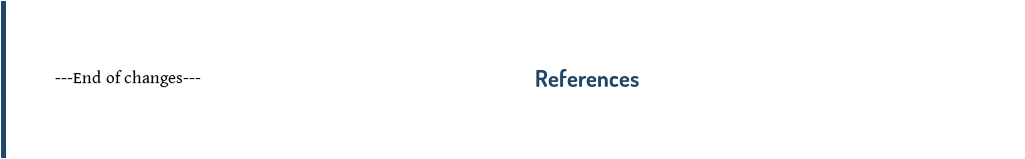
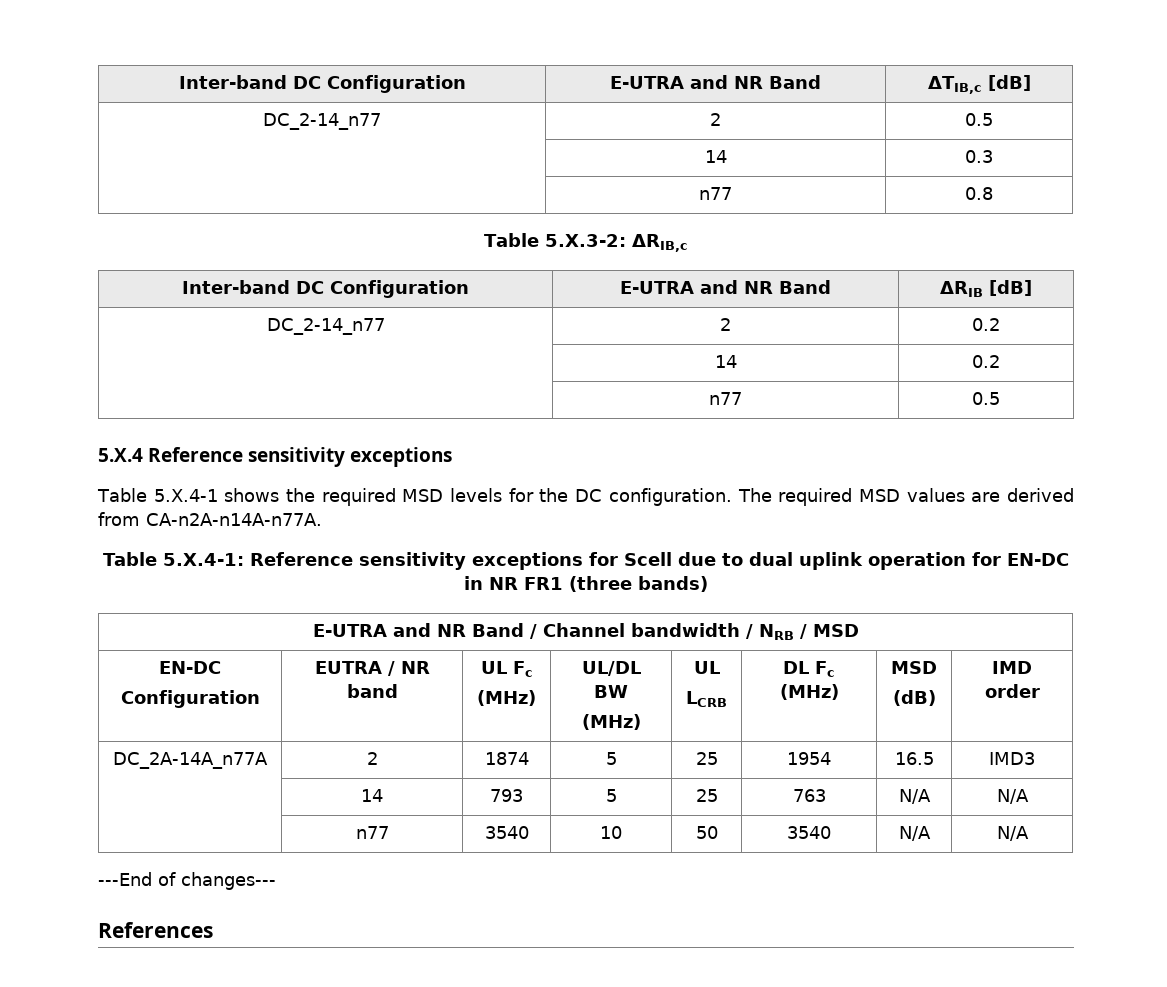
(54, 77) none -> [178,75,466,93] [610,75,821,89] [927,75,1031,94] [263,113,381,130] [710,113,721,126] [965,113,993,126] [704,150,727,163] [965,150,993,163] [699,187,732,200] [965,187,993,200] [484,233,688,252] [182,280,469,298] [620,280,831,294] [940,280,1032,297] [266,318,385,335] [720,318,731,331] [972,318,1000,331] [714,355,737,368] [972,355,1000,368] [709,392,742,405] [972,392,1000,405] [98,447,453,467] [97,488,1074,506] [98,512,322,526] [102,552,1070,570] [464,576,708,592] [312,623,859,640] [159,661,221,674] [120,690,260,708] [314,661,430,676] [346,684,398,698] [480,661,533,677] [477,690,536,706] [581,661,641,676] [594,685,629,698] [581,714,641,730] [693,661,720,674] [686,691,727,707] [783,661,835,677] [779,684,839,700] [891,661,937,674] [892,690,936,706] [992,661,1032,674] [984,684,1040,698] [113,752,268,769] [366,752,378,765] [484,752,529,765] [605,752,617,765] [695,752,718,765] [787,752,831,765] [894,752,934,765] [989,752,1035,765] [361,789,383,802] [490,789,523,802] [605,789,617,802] [695,789,718,802] [792,789,826,802] [898,789,931,804] [996,789,1029,804] [355,826,389,839] [484,826,529,839] [600,826,622,839] [695,826,718,839] [787,826,831,839] [898,826,931,841] [996,826,1029,841] Inter-band DC Configuration | E-UTRA and NR Band | ΔTIB,c [dB] // DC_2-14_n77 | 2 | 0.5 // | 14 | 0.3 // | n77 | 0.8 // Table 5.X.3-2: ΔRIB,c // Inter-band DC Configuration | E-UTRA and NR Band | ΔRIB [dB] // DC_2-14_n77 | 2 | 0.2 // | 14 | 0.2 // | n77 | 0.5 // 5.X.4 Reference sensitivity exceptions // Table 5.X.4-1 shows the required MSD levels for the DC configuration. The required MSD values are derived from CA-n2A-n14A-n77A. // Table 5.X.4-1: Reference sensitivity exceptions for Scell due to dual uplink operation for EN-DC in NR FR1 (three bands) // E-UTRA and NR Band / Channel bandwidth / NRB / MSD // EN-DC // Configuration | EUTRA / NR band | UL Fc // (MHz) | UL/DL BW // (MHz) | UL // LCRB | DL Fc (MHz) | MSD // (dB) | IMD order // DC_2A-14A_n77A | 2 | 1874 | 5 | 25 | 1954 | 16.5 | IMD3 // | 14 | 793 | 5 | 25 | 763 | N/A | N/A // | n77 | 3540 | 10 | 50 | 3540 | N/A | N/A //

